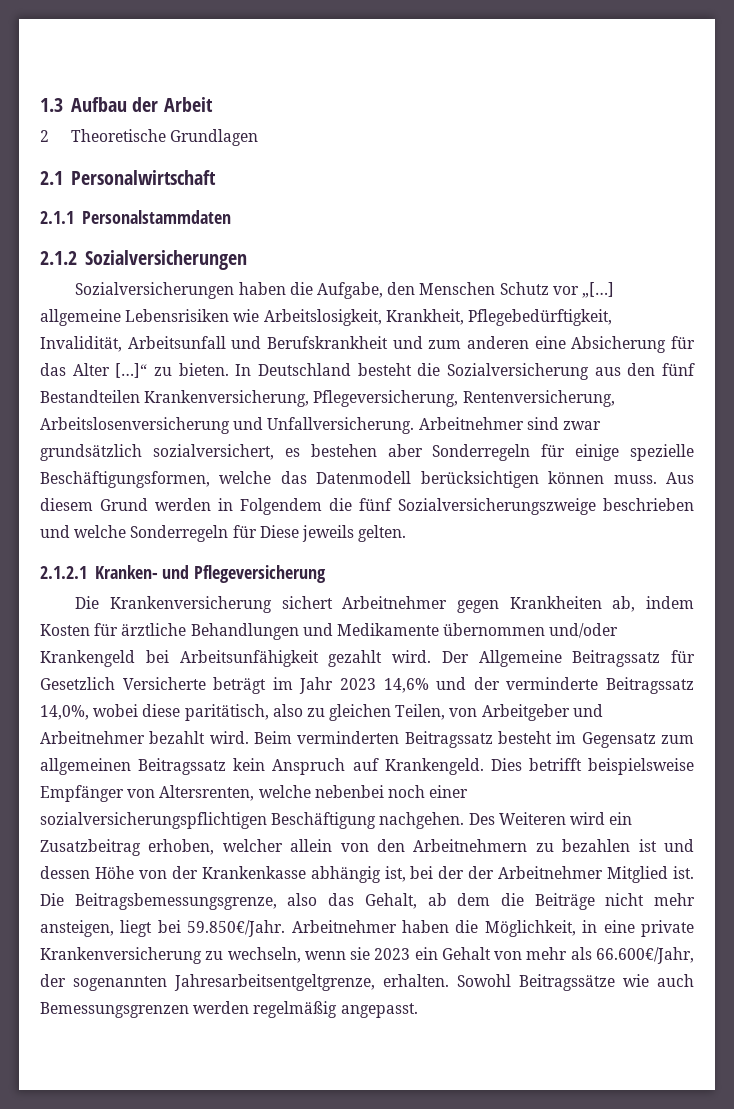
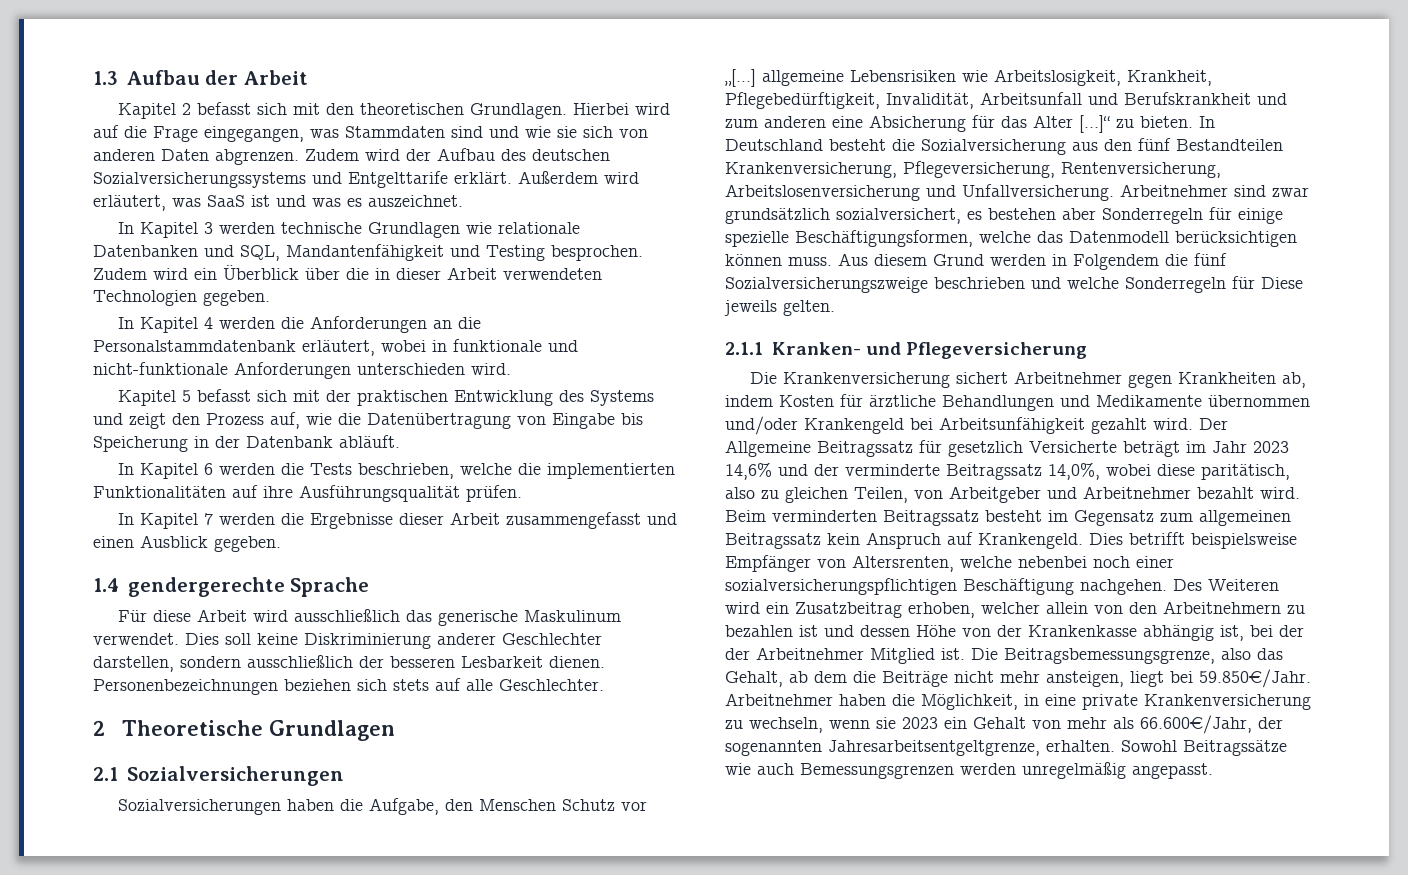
[40,129,259,146] [40,170,216,185] [40,210,231,224] [40,251,77,265] 2 Theoretische Grundlagen // 2.1 Personalwirtschaft // 2.1.1 Personalstammdaten // 2.1.2 -> [118,102,671,119] [93,125,648,142] [93,148,610,165] [93,171,639,188] [93,195,463,211] [118,222,581,238] [93,244,643,261] [93,265,602,280] [93,290,270,306] [118,316,482,333] [93,339,578,356] [93,362,511,379] [118,389,655,406] [93,412,643,429] [93,435,400,452] [118,463,676,479] [93,485,522,502] [118,512,678,529] [93,535,281,552] [93,577,370,597] [118,609,622,626] [93,633,602,649] [93,655,605,672] [93,678,604,695] [93,720,395,741] [93,767,118,781] Kapitel 2 befasst sich mit den theoretischen Grundlagen. Hierbei wird auf die Frage eingegangen, was Stammdaten sind und wie sie sich von anderen Daten abgrenzen. Zudem wird der Aufbau des deutschen Sozialversicherungssystems und Entgelttarife erklärt. Außerdem wird erläutert, was SaaS ist und was es auszeichnet. // In Kapitel 3 werden technische Grundlagen wie relationale Datenbanken und SQL, Mandantenfähigkeit und Testing besprochen. Zudem wird ein Überblick über die in dieser Arbeit verwendeten Technologien gegeben. // In Kapitel 4 werden die Anforderungen an die Personalstammdatenbank erläutert, wobei in funktionale und nicht-funktionale Anforderungen unterschieden wird. // Kapitel 5 befasst sich mit der praktischen Entwicklung des Systems und zeigt den Prozess auf, wie die Datenübertragung von Eingabe bis Speicherung in der Datenbank abläuft. // In Kapitel 6 werden die Tests beschrieben, welche die implementierten Funktionalitäten auf ihre Ausführungsqualität prüfen. // In Kapitel 7 werden die Ergebnisse dieser Arbeit zusammengefasst und einen Ausblick gegeben. // 1.4 gendergerechte Sprache // Für diese Arbeit wird ausschließlich das generische Maskulinum verwendet. Dies soll keine Diskriminierung anderer Geschlechter darstellen, sondern ausschließlich der besseren Lesbarkeit dienen. Personenbezeichnungen beziehen sich stets auf alle Geschlechter. // 2 Theoretische Grundlagen // 2.1
[40,566,87,579] 2.1.2.1 -> [725,342,763,355] 2.1.1
[40,677,115,690] Gesetzlich -> [948,441,1023,457] gesetzlich
[253,1001,338,1018] regelmäßig -> [1022,762,1126,779] unregelmäßig

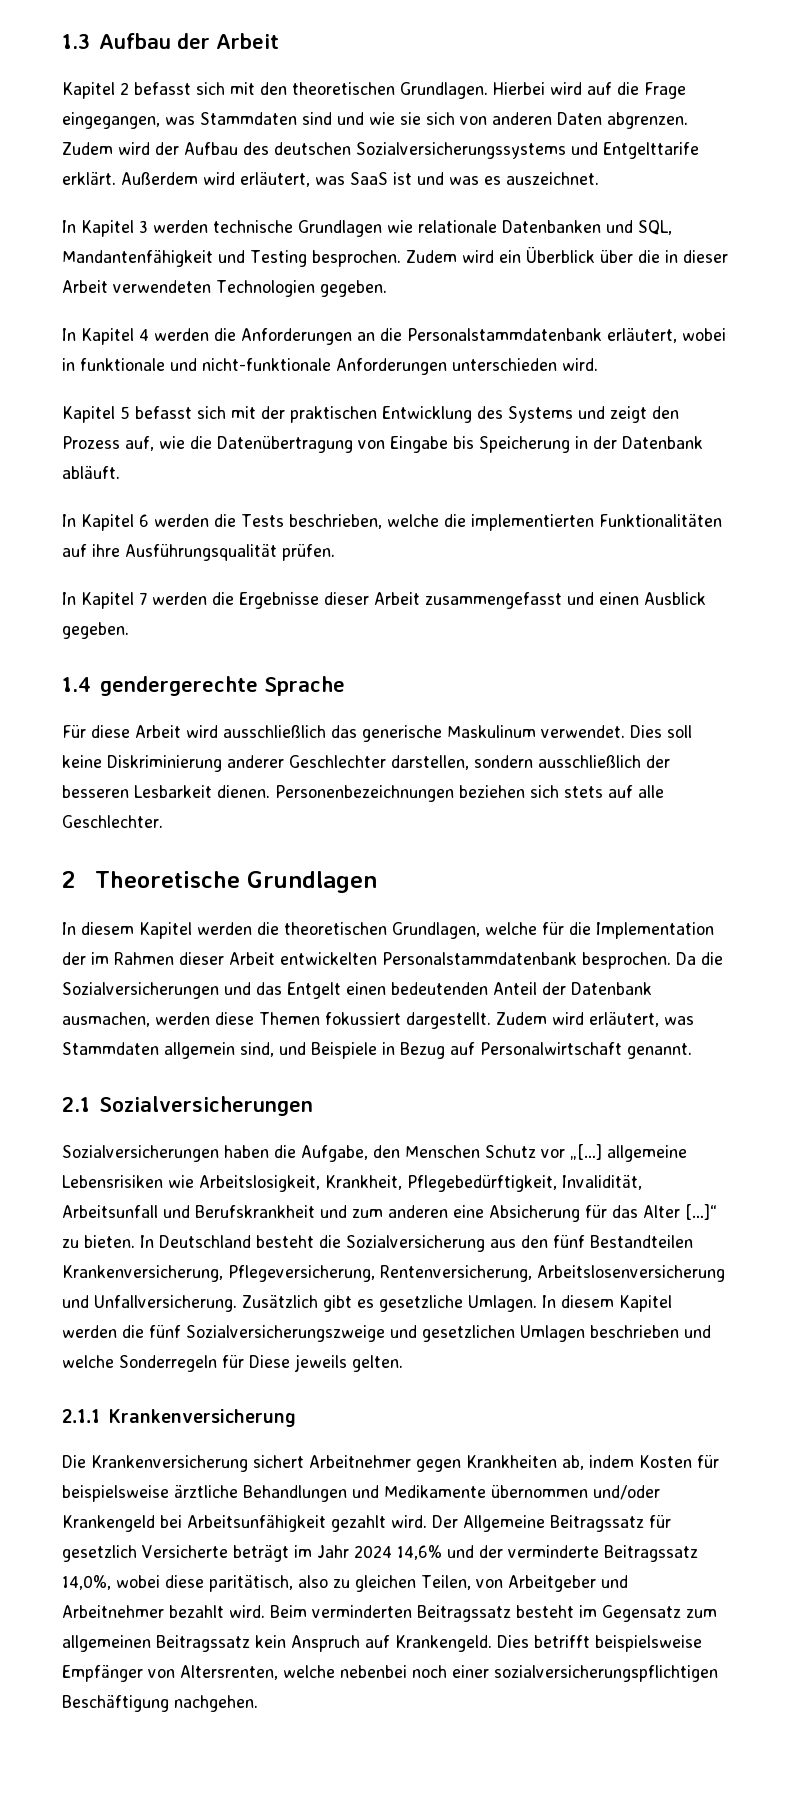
(395, 730) none -> [62,922,714,939] [62,952,723,969] [62,982,652,999] [62,1012,694,1029] [62,1042,692,1059] // In diesem Kapitel werden die theoretischen Grundlagen, welche für die Implementation der im Rahmen dieser Arbeit entwickelten Personalstammdatenbank besprochen. Da die Sozialversicherungen und das Entgelt einen bedeutenden Anteil der Datenbank ausmachen, werden diese Themen fokussiert dargestellt. Zudem wird erläutert, was Stammdaten allgemein sind, und Beispiele in Bezug auf Personalwirtschaft genannt.
[1120,184,1309,197] [725,207,1283,224] [725,230,1297,247] [725,253,1227,270] [725,277,928,293] Arbeitnehmer sind zwar grundsätzlich sozialversichert, es bestehen aber Sonderregeln für einige spezielle Beschäftigungsformen, welche das Datenmodell berücksichtigen können muss. Aus diesem Grund werden in Folgendem die fünf Sozialversicherungszweige -> [242,1295,672,1312] [62,1325,585,1342] Zusätzlich gibt es gesetzliche Umlagen. In diesem Kapitel werden die fünf Sozialversicherungszweige und gesetzlichen Umlagen
[771,342,1088,359] Kranken- und Pflegeversicherung -> [108,1409,296,1427] Krankenversicherung
(863, 400) none -> [62,1485,169,1502] beispielsweise
[1253,441,1289,453] 2023 -> [353,1545,392,1558] 2024
[1173,579,1279,591] [725,601,1305,618] [725,625,1304,641] [725,647,1283,664] [725,669,1311,688] [725,693,1311,710] [725,715,1283,734] [725,740,1287,756] [725,762,1213,779] Des Weiteren wird ein Zusatzbeitrag erhoben, welcher allein von den Arbeitnehmern zu bezahlen ist und dessen Höhe von der Krankenkasse abhängig ist, bei der der Arbeitnehmer Mitglied ist. Die Beitragsbemessungsgrenze, also das Gehalt, ab dem die Beiträge nicht mehr ansteigen, liegt bei 59.850€/Jahr. Arbeitnehmer haben die Möglichkeit, in eine private Krankenversicherung zu wechseln, wenn sie 2023 ein Gehalt von mehr als 66.600€/Jahr, der sogenannten Jahresarbeitsentgeltgrenze, erhalten. Sowohl Beitragssätze wie auch Bemessungsgrenzen werden unregelmäßig angepasst. -> (258, 1703) none

